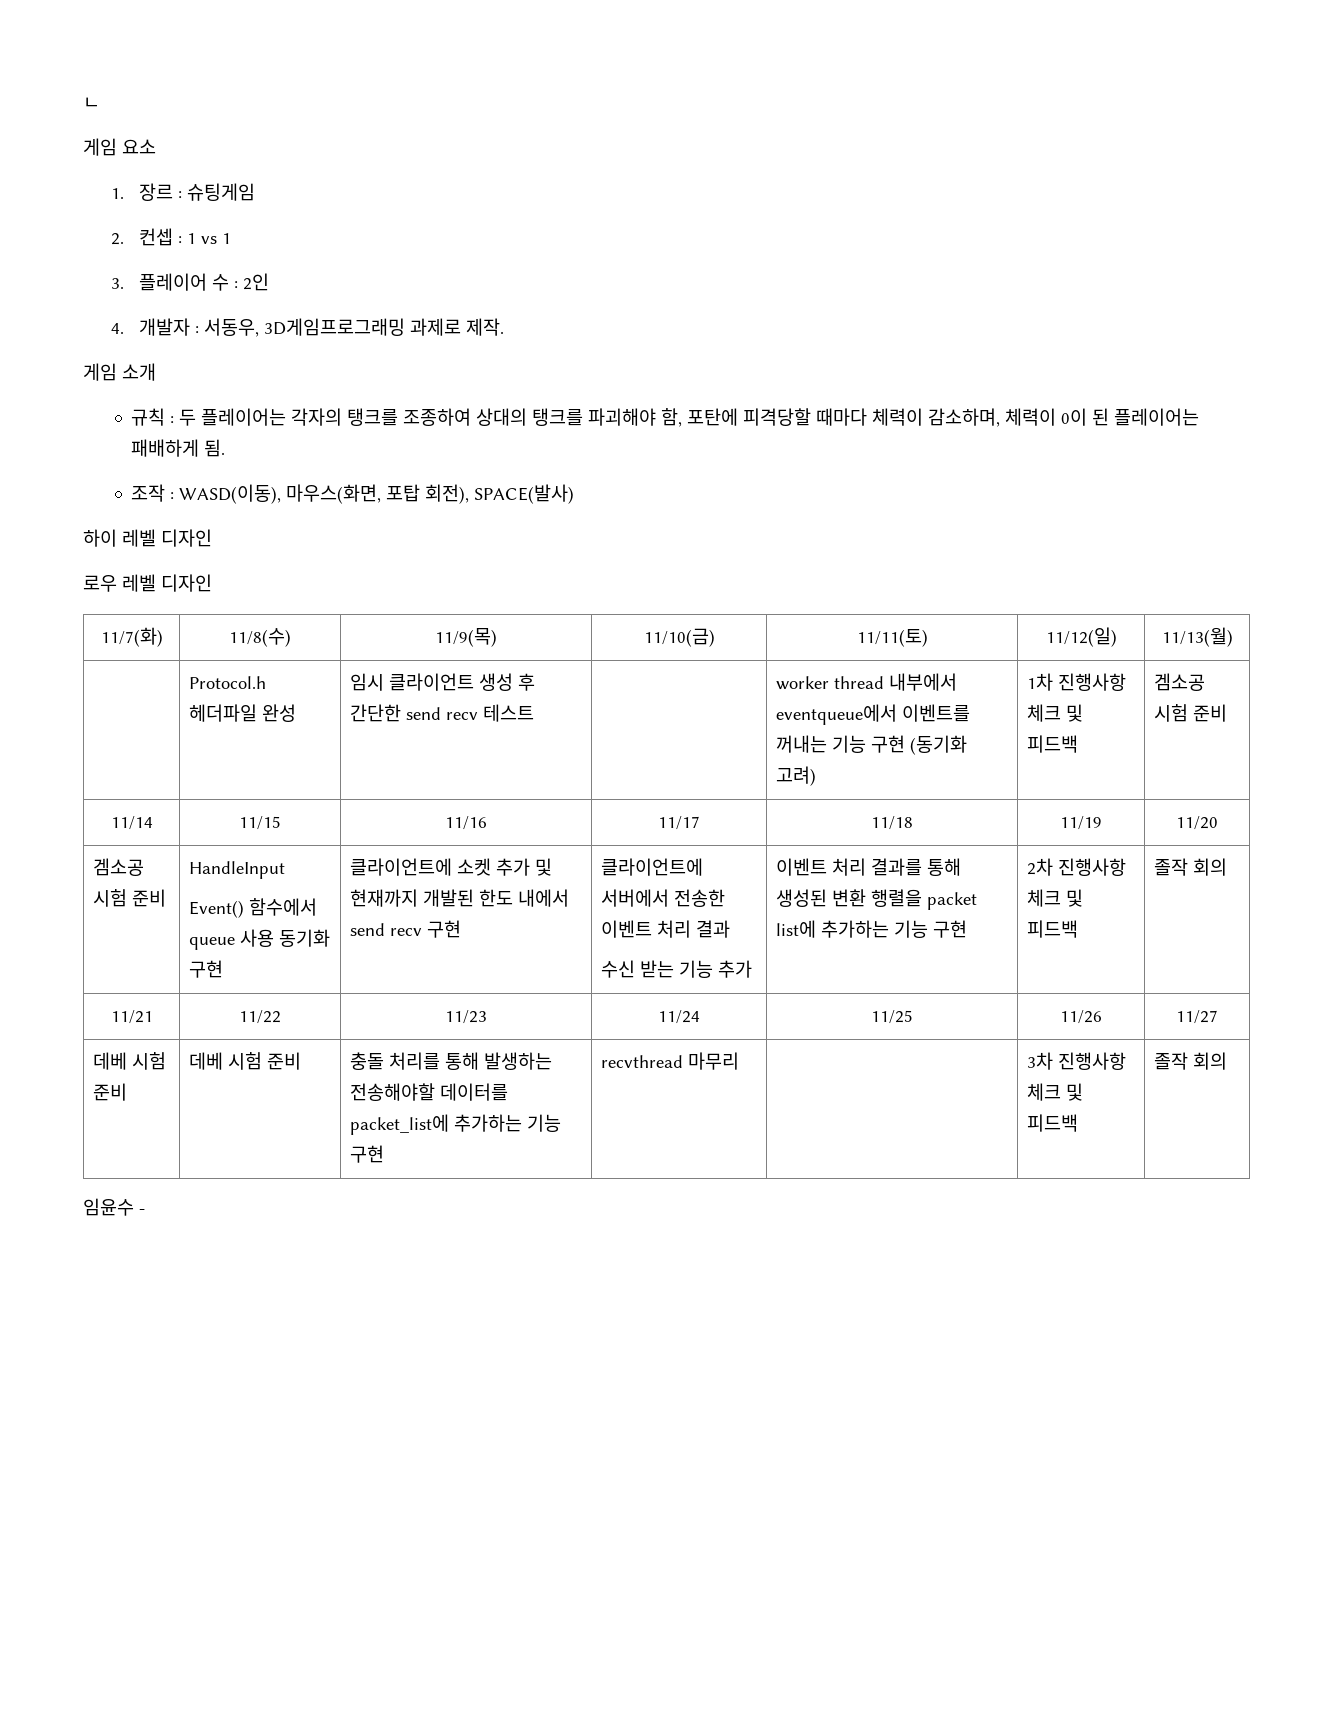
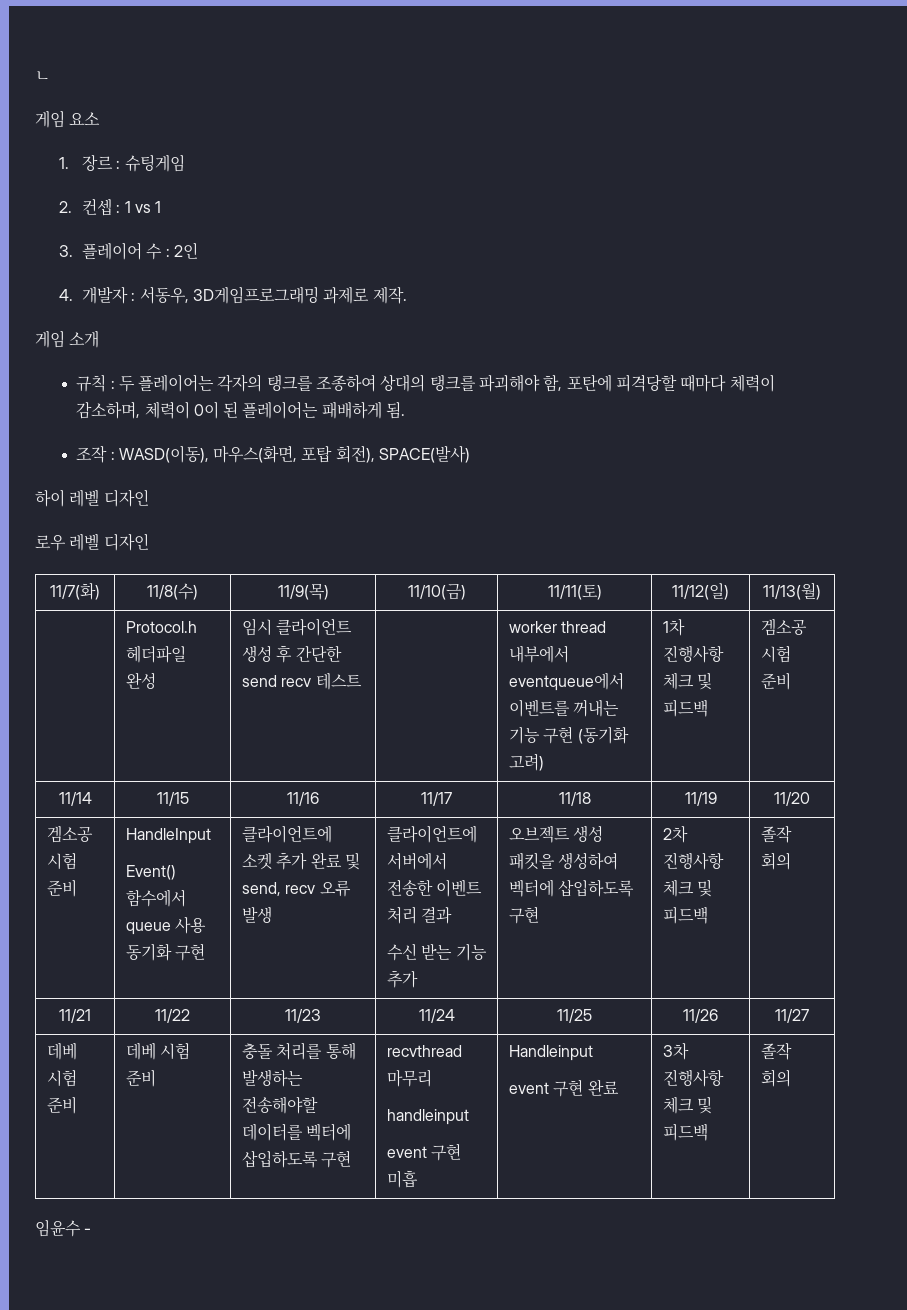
[535,858,553,876] [350,889,570,907] [350,920,462,938] 및 현재까지 개발된 한도 내에서 send recv 구현 -> [310,852,361,870] [242,880,351,897] [242,906,273,923] 완료 및 send, recv 오류 발생
[776,858,962,876] [776,889,978,910] [776,920,929,938] 이벤트 처리 결과를 통해 생성된 변환 행렬을 packet list에 추가하는 기능 -> [509,825,604,843] [509,852,619,870] [509,879,635,897] 오브젝트 생성 패킷을 생성하여 벡터에 삽입하도록
[350,1114,562,1135] packet_list에 추가하는 기능 -> [306,1123,352,1141] [242,1150,319,1168] 벡터에 삽입하도록
(740, 1061) | -> [387,1109,470,1125] [387,1143,462,1161] [387,1170,419,1188] [509,1045,594,1061] [509,1079,619,1097] // handleinput // event 구현 미흡 | Handleinput // event 구현 완료

